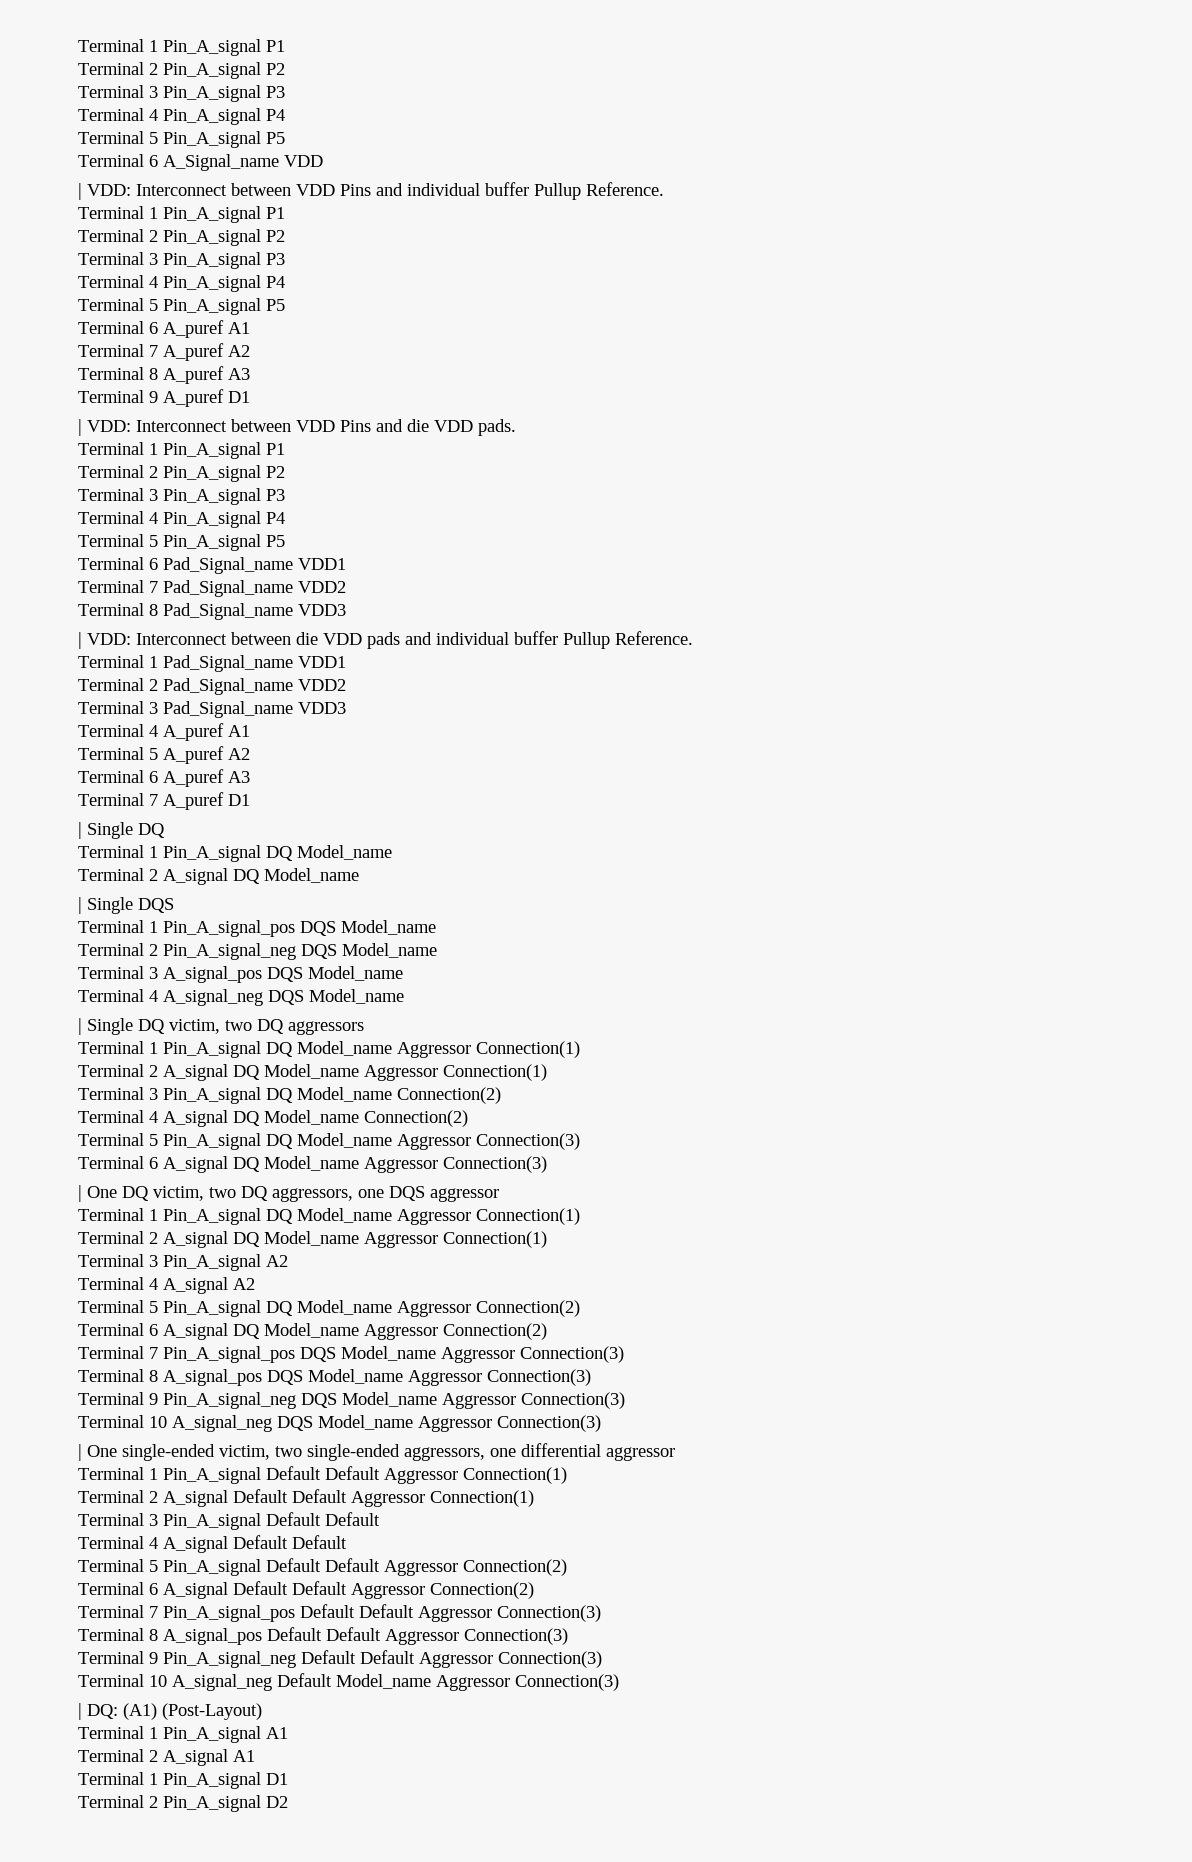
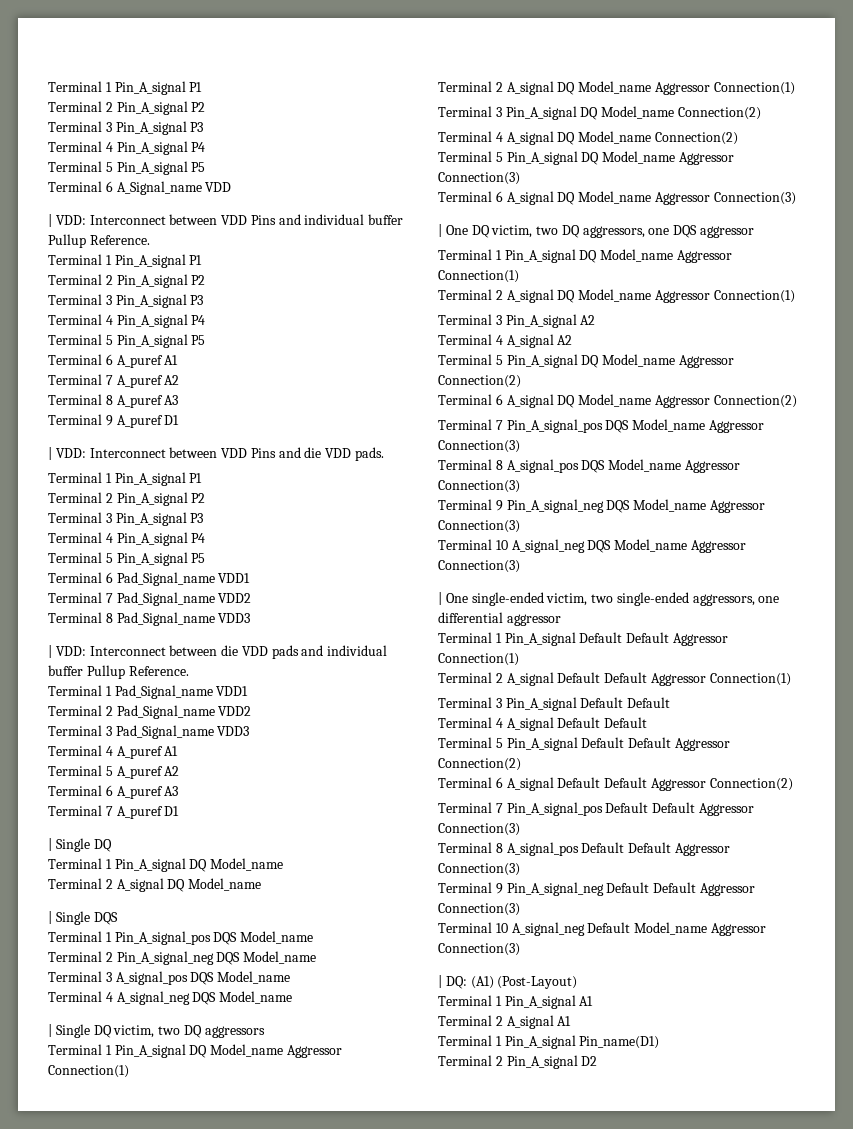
[266,1773,288,1785] D1 -> [579,1036,660,1049] Pin_name(D1)

